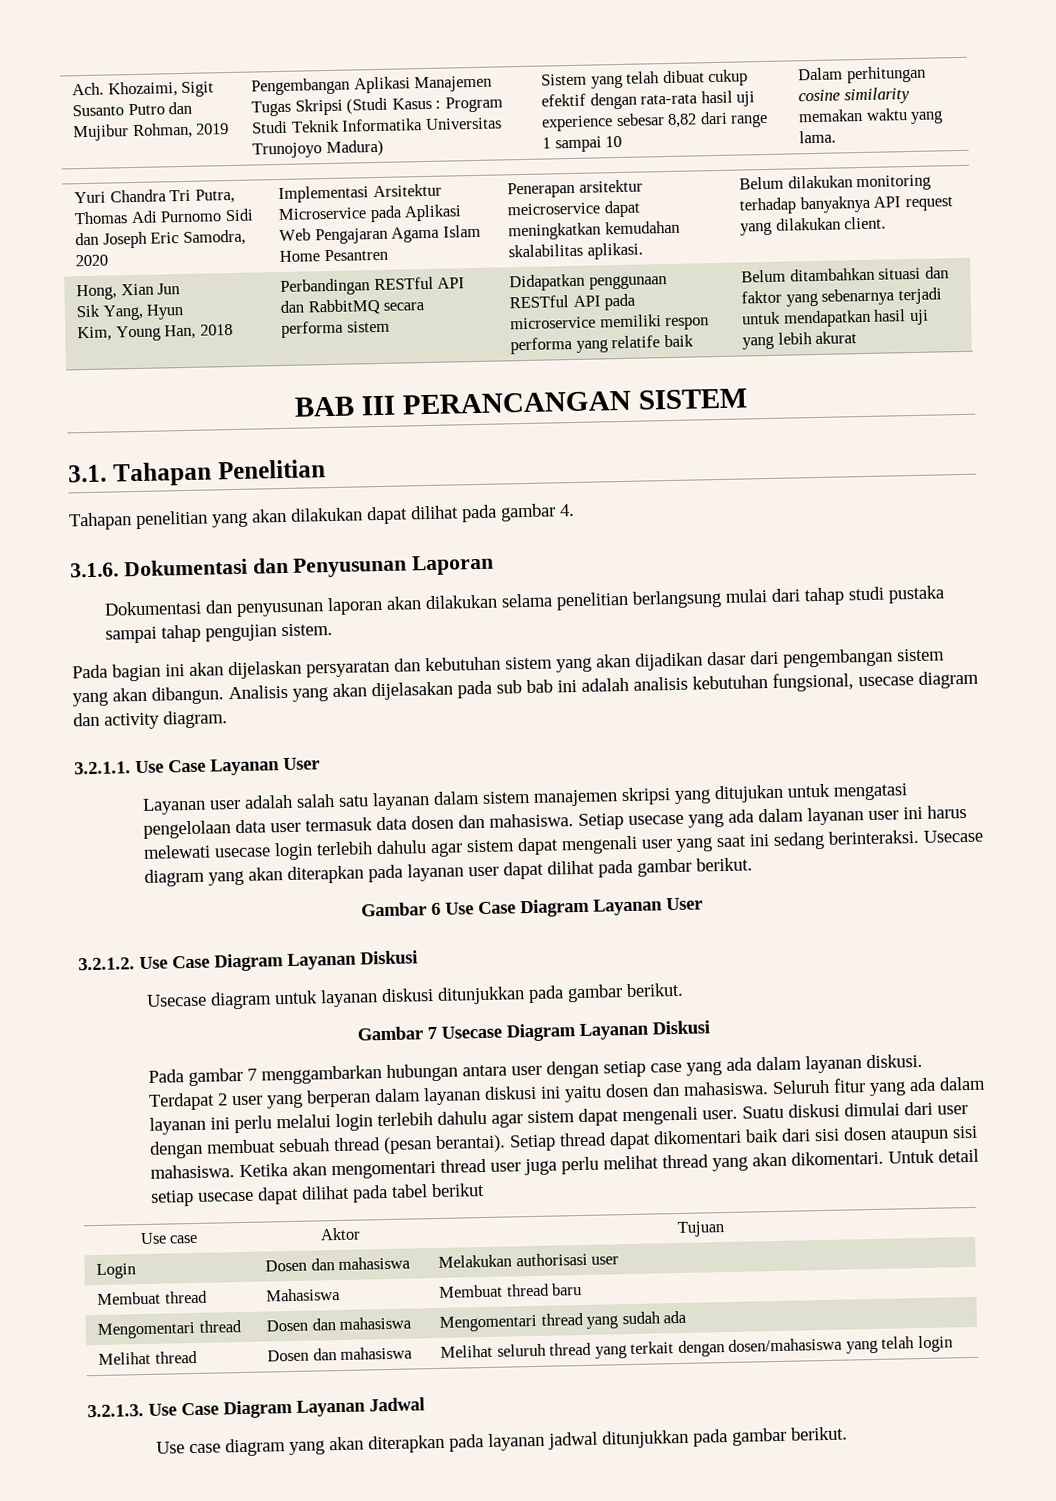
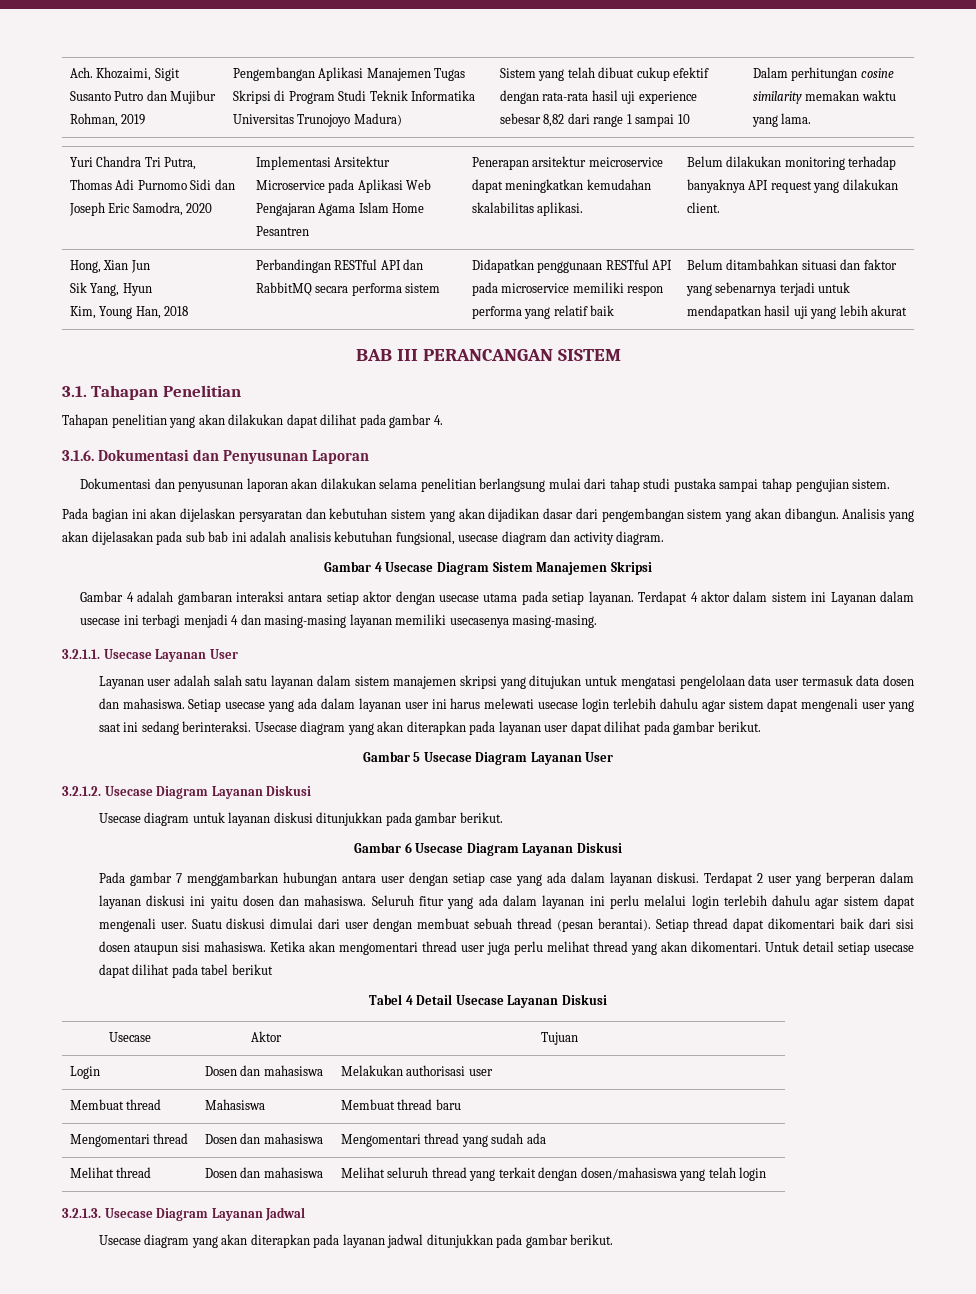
[346,97,442,115] (Studi Kasus : -> [274,90,286,101] di
[611,335,661,349] relatife -> [553,305,588,316] relatif
(228, 719) none -> [324,561,652,575] [80,591,914,605] [80,614,598,628] // Gambar 4 Usecase Diagram Sistem Manajemen Skripsi // Gambar 4 adalah gambaran interaksi antara setiap aktor dengan usecase utama pada setiap layanan. Terdapat 4 aktor dalam sistem ini Layanan dalam usecase ini terbagi menjadi 4 dan masing-masing layanan memiliki usecasenya masing-masing.
[135,759,206,774] Use Case -> [103,649,152,659] Usecase
[430,901,516,916] 6 Use Case -> [413,752,472,762] 5 Usecase
[139,955,210,970] Use Case -> [104,786,153,796] Usecase
[427,1026,437,1040] 7 -> [404,842,412,853] 6
[139,1232,199,1245] // Use case -> [369,994,607,1008] [109,1032,151,1042] // Tabel 4 Detail Usecase Layanan Diskusi // Usecase
[148,1402,219,1416] Use Case -> [104,1208,153,1218] Usecase
[156,1441,222,1454] Use case -> [98,1235,141,1245] Usecase

